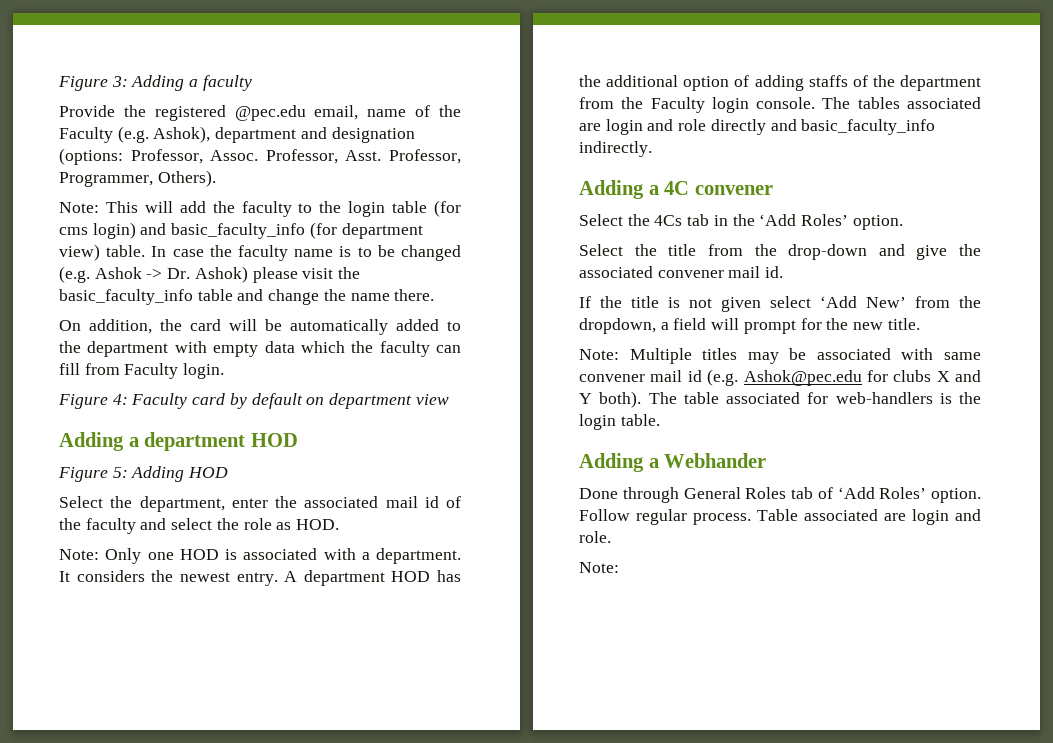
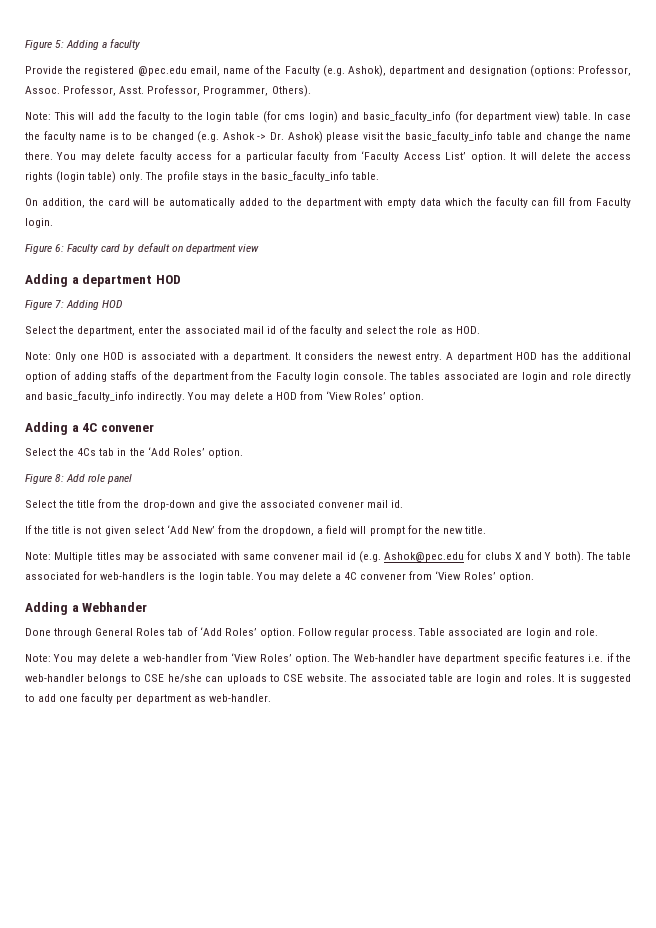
[58,76,128,91] Figure 3: -> [25,40,65,50] Figure 5:
(435, 295) none -> [56,151,631,162] [25,171,380,183] You may delete faculty access for a particular faculty from ‘Faculty Access List’ option. It will delete the access rights (login table) only. The profile stays in the basic_faculty_info table.
[112,394,128,405] 4: -> [55,244,65,252] 6:
[112,467,128,478] 5: -> [55,300,65,308] 7:
(652, 149) none -> [187,391,425,402] You may delete a HOD from ‘View Roles’ option.
(903, 222) none -> [25,474,133,484] // Figure 8: Add role panel
(660, 420) none -> [255,571,534,582] You may delete a 4C convener from ‘View Roles’ option.
(619, 567) none -> [53,653,631,664] [25,674,632,684] [25,693,271,704] You may delete a web-handler from ‘View Roles’ option. The Web-handler have department specific features i.e. if the web-handler belongs to CSE he/she can uploads to CSE website. The associated table are login and roles. It is suggested to add one faculty per department as web-handler.

